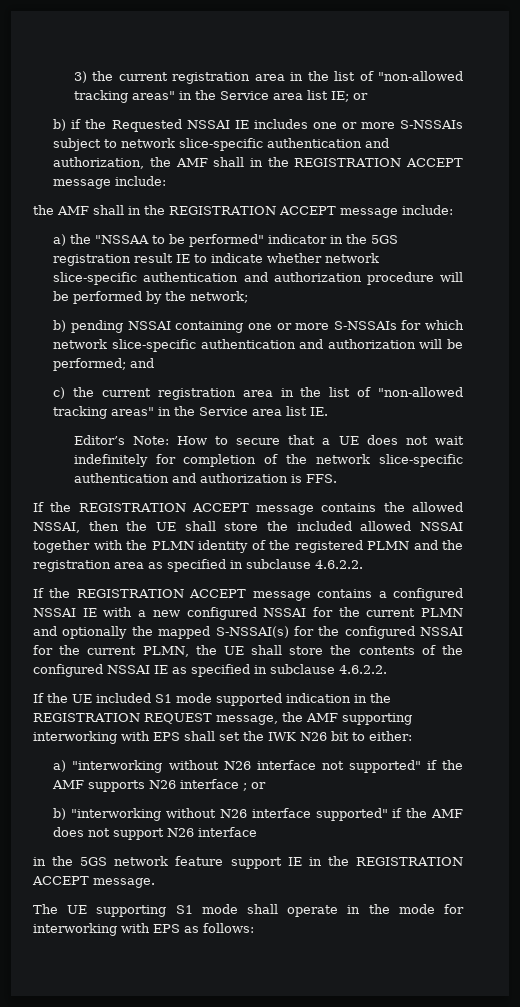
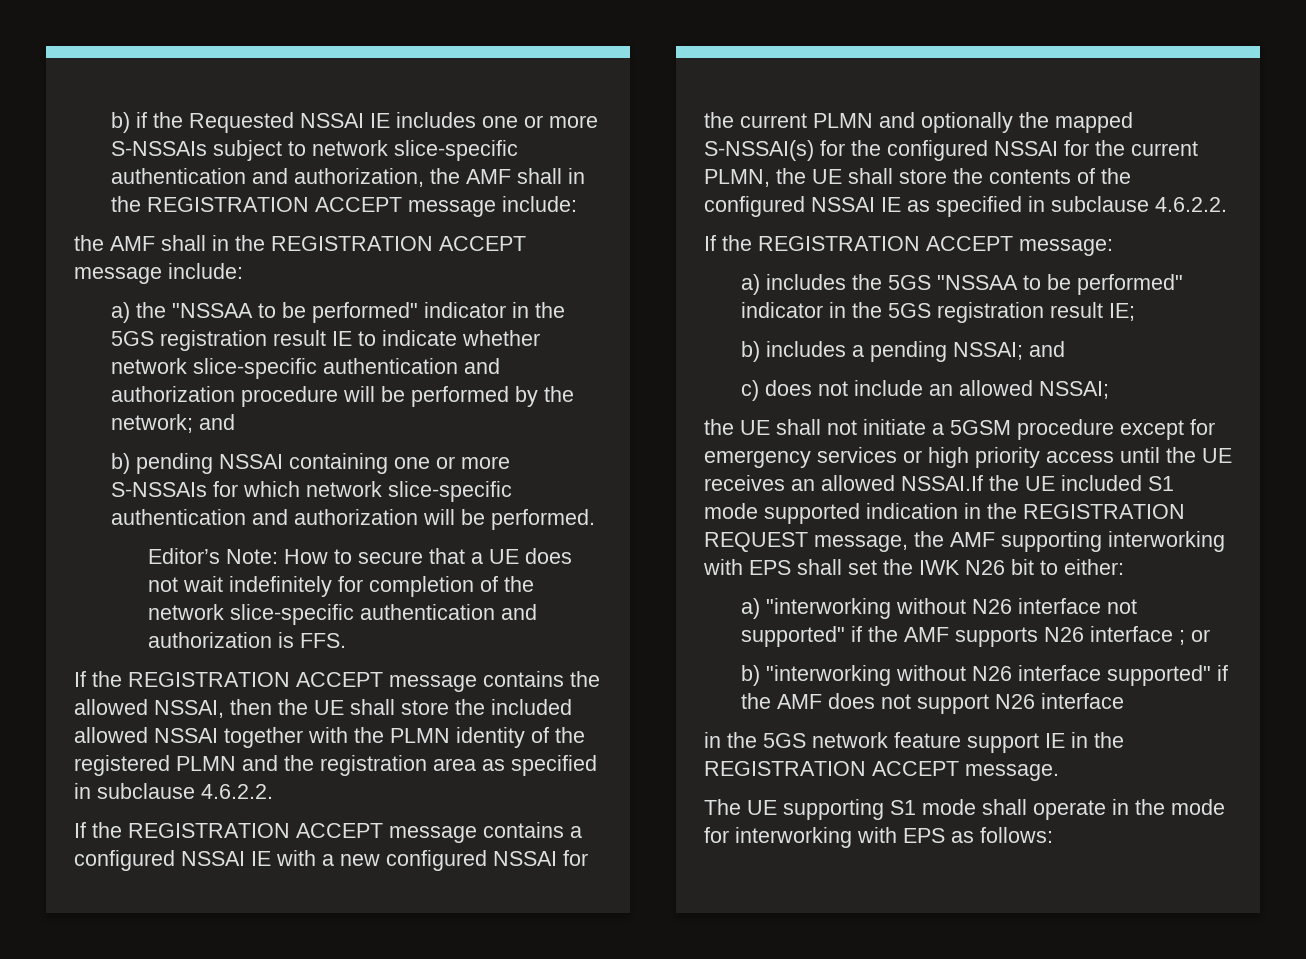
[73,71,464,84] [73,90,368,103] 3) the current registration area in the list of "non-allowed tracking areas" in the Service area list IE; or // -> (111, 122) none
(249, 297) none -> [199,414,236,430] and
[53,358,155,371] [53,387,463,400] [53,406,329,419] performed; and // c) the current registration area in the list of "non-allowed tracking areas" in the Service area list IE. -> [491,509,596,530] performed.
(68, 698) none -> [758,236,1113,256] [741,274,1184,295] [741,302,1136,323] [741,341,1066,362] [741,380,1110,401] [704,419,1215,440] [704,447,1232,468] [704,475,1019,491] REGISTRATION ACCEPT message: // a) includes the 5GS "NSSAA to be performed" indicator in the 5GS registration result IE; // b) includes a pending NSSAI; and // c) does not include an allowed NSSAI; // the UE shall not initiate a 5GSM procedure except for emergency services or high priority access until the UE receives an allowed NSSAI.If the

